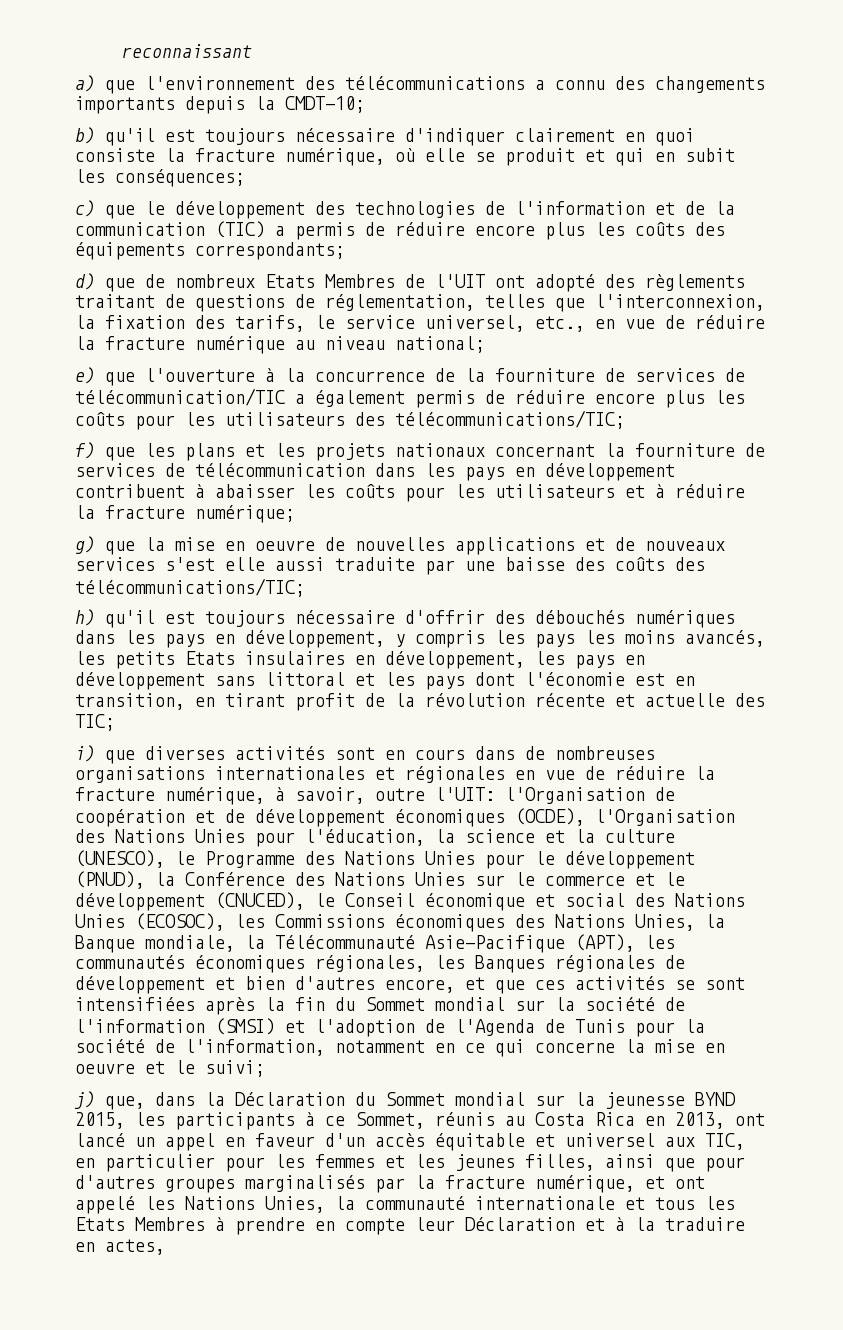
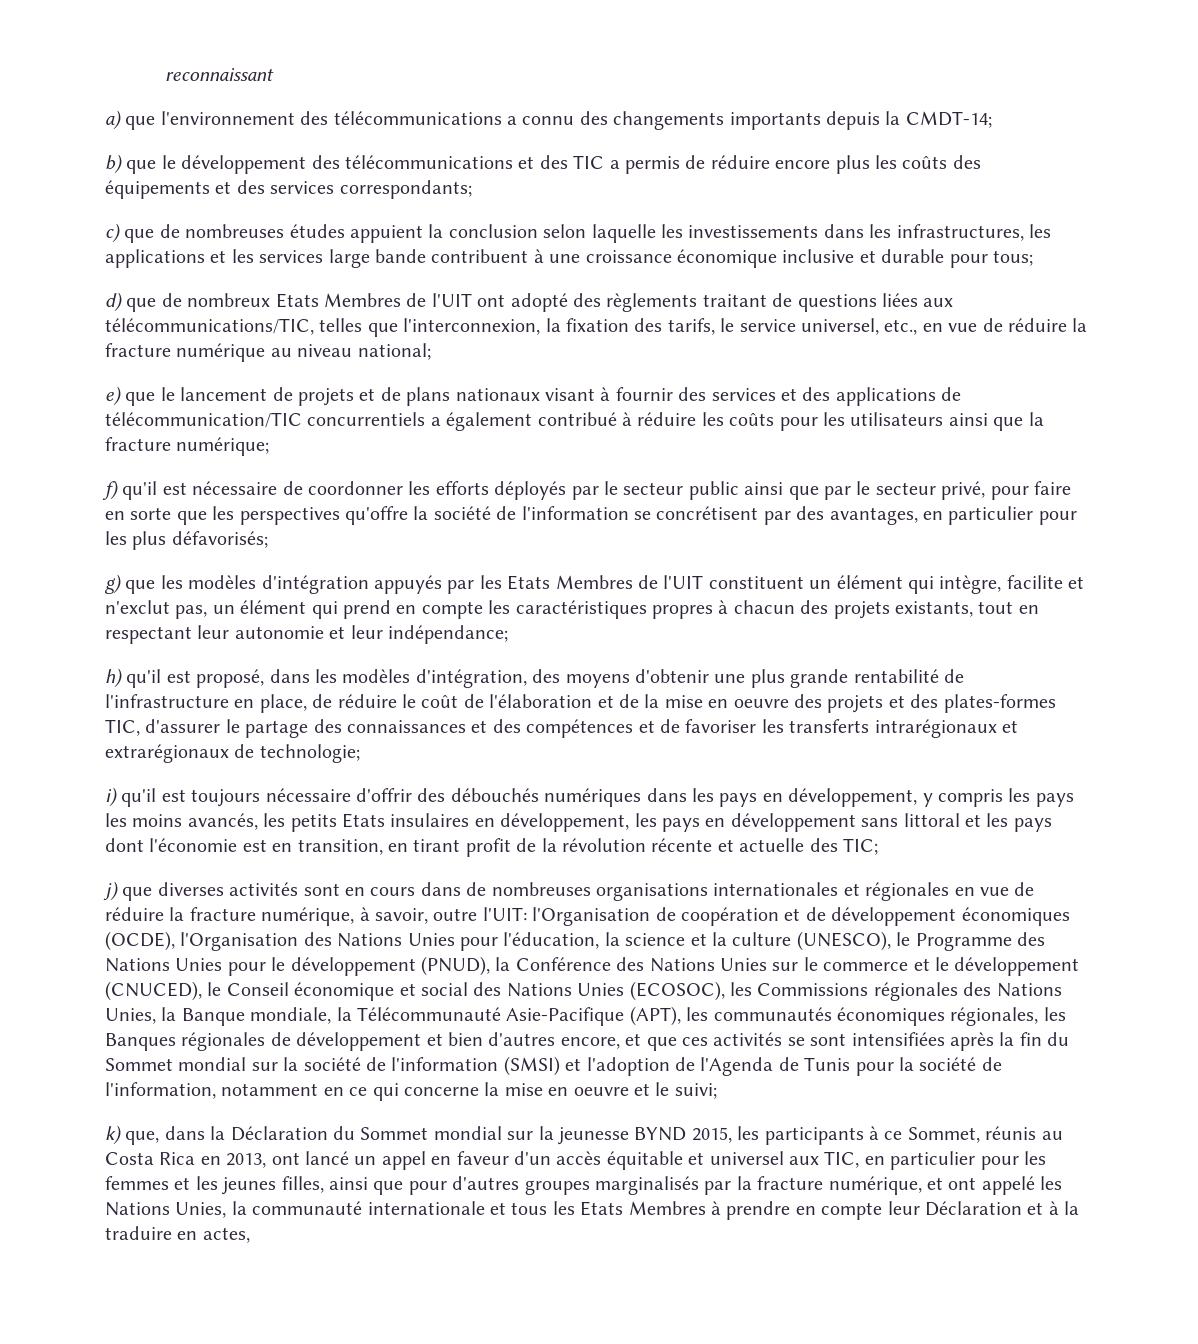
[285,96,365,113] CMDT-10; -> [905,111,992,128] CMDT-14;
[105,128,695,146] [75,148,735,166] [75,169,245,187] [75,200,735,219] [75,221,265,238] qu'il est toujours nécessaire d'indiquer clairement en quoi consiste la fracture numérique, où elle se produit et qui en subit les conséquences; // c) que le développement des technologies de l'information et de la communication (TIC) -> [126,155,605,174] que le développement des télécommunications et des TIC
[195,242,345,260] correspondants; -> [215,180,472,199] [105,223,1051,243] [105,249,1033,268] et des services correspondants; // c) que de nombreuses études appuient la conclusion selon laquelle les investissements dans les infrastructures, les applications et les services large bande contribuent à une croissance économique inclusive et durable pour tous;
[295,294,475,311] de réglementation, -> [881,293,954,307] [105,318,314,335] liées aux télécommunications/TIC,
[145,368,715,382] l'ouverture à la concurrence de la fourniture de services -> [160,387,936,406] le lancement de projets et de plans nationaux visant à fournir des services et des applications
(285, 397) none -> [307,412,426,426] concurrentiels
[415,390,745,408] [75,410,625,430] [75,442,765,461] [75,463,675,481] [75,484,745,502] [75,505,295,523] [75,536,725,555] [75,557,705,575] [75,578,305,597] [75,609,95,626] permis de réduire encore plus les coûts pour les utilisateurs des télécommunications/TIC; // f) que les plans et les projets nationaux concernant la fourniture de services de télécommunication dans les pays en développement contribuent à abaisser les coûts pour les utilisateurs et à réduire la fracture numérique; // g) que la mise en oeuvre de nouvelles applications et de nouveaux services s'est elle aussi traduite par une baisse des coûts des télécommunications/TIC; // h) -> [537,412,1044,431] [105,437,270,456] [102,480,1071,500] [105,506,1077,525] [105,531,268,550] [105,574,1085,594] [105,600,1039,619] [105,625,508,644] [105,668,964,688] [105,694,1056,713] [105,719,1018,738] [105,744,360,763] [105,787,118,807] contribué à réduire les coûts pour les utilisateurs ainsi que la fracture numérique; // f) qu'il est nécessaire de coordonner les efforts déployés par le secteur public ainsi que par le secteur privé, pour faire en sorte que les perspectives qu'offre la société de l'information se concrétisent par des avantages, en particulier pour les plus défavorisés; // g) que les modèles d'intégration appuyés par les Etats Membres de l'UIT constituent un élément qui intègre, facilite et n'exclut pas, un élément qui prend en compte les caractéristiques propres à chacun des projets existants, tout en respectant leur autonomie et leur indépendance; // h) qu'il est proposé, dans les modèles d'intégration, des moyens d'obtenir une plus grande rentabilité de l'infrastructure en place, de réduire le coût de l'élaboration et de la mise en oeuvre des projets et des plates-formes TIC, d'assurer le partage des connaissances et des compétences et de favoriser les transferts intrarégionaux et extrarégionaux de technologie; // i)
[75,745,95,762] i) -> [103,881,119,901] j)
[395,914,505,932] économiques -> [873,982,958,1001] régionales
[74,1091,95,1109] j) -> [105,1125,122,1145] k)

